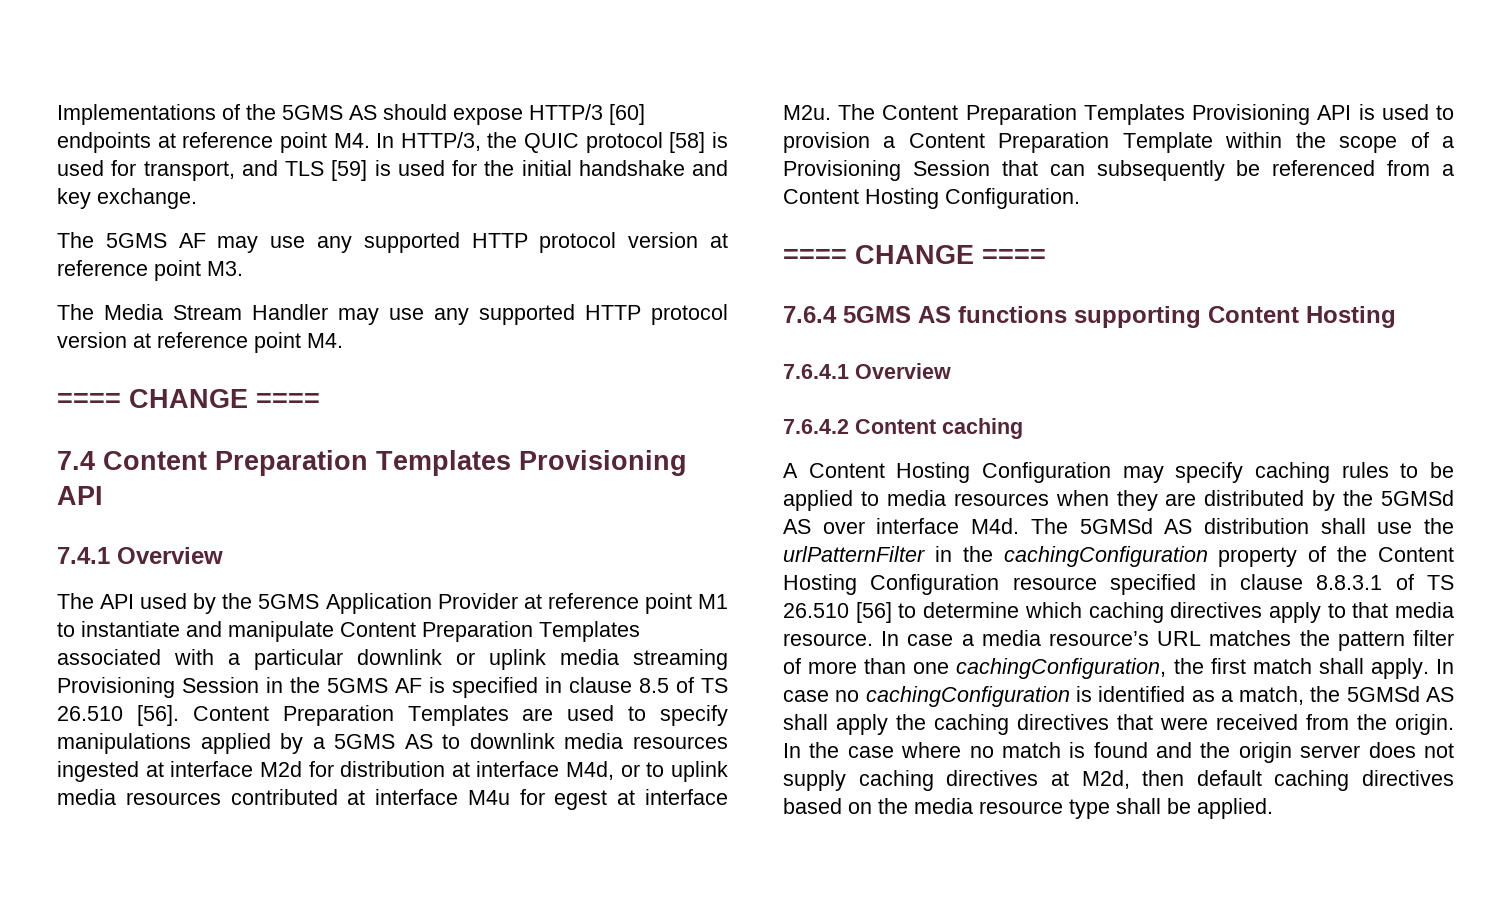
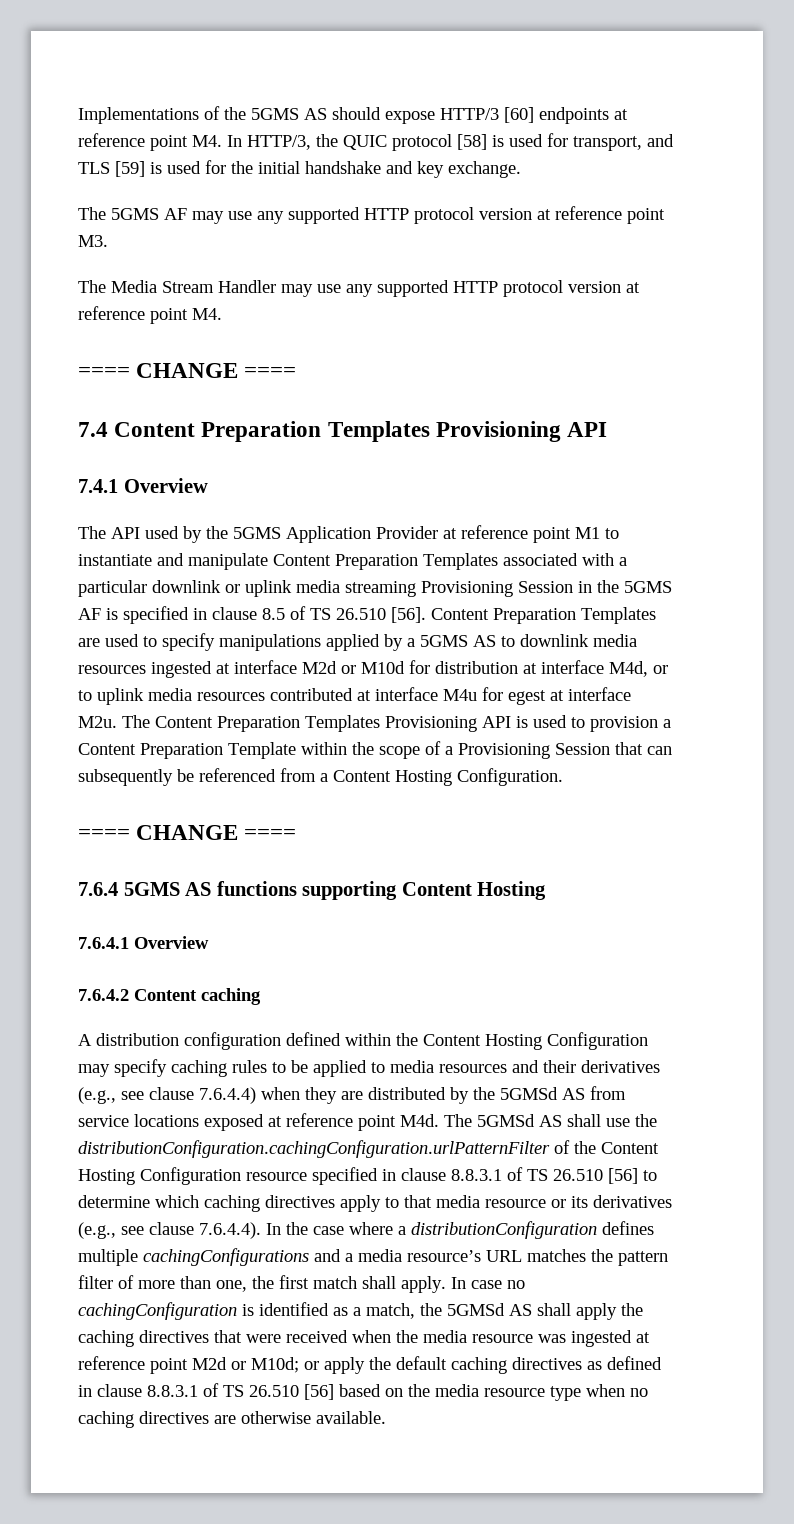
(302, 769) none -> [341,661,405,674] or M10d
(798, 470) none -> [96,1032,418,1050] distribution configuration defined within the
(1049, 499) none -> [512,1060,660,1073] [78,1087,256,1104] and their derivatives (e.g., see clause 7.6.4.4)
[822,518,960,534] over interface -> [590,1086,626,1100] [78,1113,396,1131] from service locations exposed at reference point
[1203,518,1309,534] distribution -> (562, 1121) none
[783,546,1298,567] urlPatternFilter in the cachingConfiguration property -> [78,1140,550,1158] distributionConfiguration.cachingConfiguration.urlPatternFilter
[783,631,954,646] resource. In case -> [485,1195,672,1208] [78,1221,654,1239] [78,1248,341,1266] resource or its derivatives (e.g., see clause 7.6.4.4). In the case where a distributionConfiguration defines multiple cachingConfigurations and
[913,658,1167,679] one cachingConfiguration, -> [216,1280,247,1292] one,
[1306,714,1454,735] [783,742,1454,763] [783,770,1454,791] from the origin. In the case where no match is found and the origin server does not supply caching directives at M2d, then default caching directives -> [352,1330,650,1347] [78,1356,662,1374] [78,1383,334,1400] when the media resource was ingested at reference point M2d or M10d; or apply the default caching directives as defined in clause 8.8.3.1 of TS 26.510 [56]
[1116,798,1273,819] shall be applied. -> [586,1384,648,1397] [78,1411,386,1428] when no caching directives are otherwise available.

